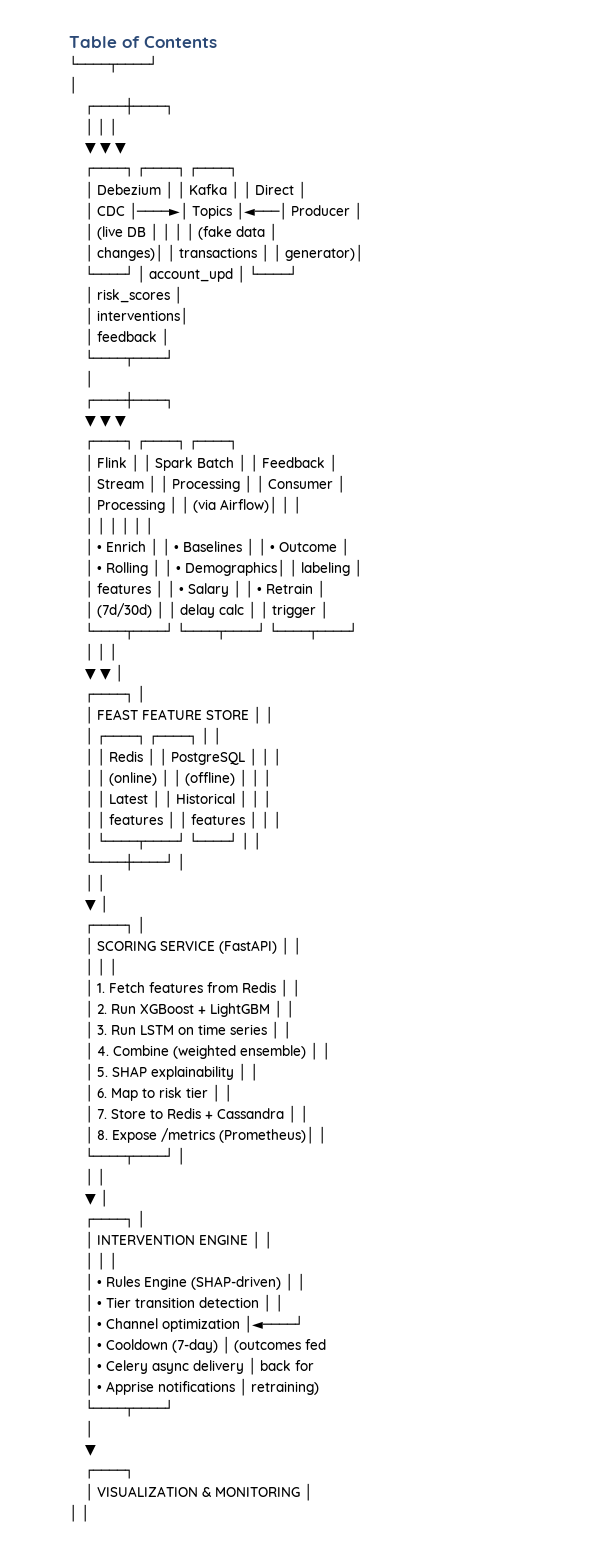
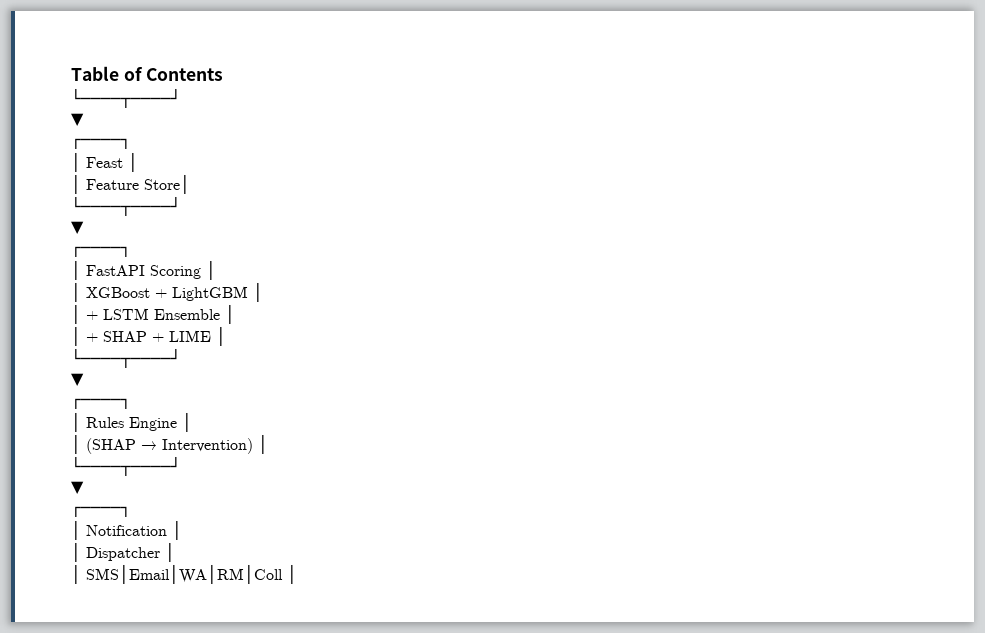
[69,76,77,94] [85,97,174,115] [85,118,118,136] [85,143,127,154] [85,167,238,177] [85,181,307,199] [85,202,363,220] [85,223,278,241] [85,244,364,262] [85,265,298,283] [85,286,183,304] [85,307,189,325] [85,328,170,346] [85,349,174,367] [85,370,94,388] [85,391,174,409] [85,416,127,427] [85,440,238,450] [85,454,338,472] [85,475,346,493] [85,496,302,514] [85,517,154,535] [85,538,350,556] [85,559,363,577] [85,580,326,598] [85,601,329,619] [85,622,358,640] [85,643,118,661] [85,664,124,682] [85,685,146,703] [85,706,274,724] [85,727,222,745] [85,748,282,766] [85,769,272,787] [85,790,272,808] [85,811,282,829] [85,832,262,850] [85,853,186,871] [85,874,106,892] [85,895,109,913] [85,916,146,934] [85,937,302,955] [85,958,118,976] [85,979,301,997] [85,1000,295,1018] [85,1021,292,1039] [85,1042,331,1060] [85,1063,259,1081] [85,1084,233,1102] [85,1105,309,1123] [85,1126,327,1144] [85,1147,186,1165] [85,1168,106,1186] [85,1189,109,1207] [85,1210,146,1228] [85,1231,273,1249] [85,1252,118,1270] [85,1273,306,1291] [85,1294,284,1312] [85,1315,304,1333] [85,1336,327,1354] [85,1357,315,1375] [85,1378,320,1396] [85,1399,174,1417] [85,1420,94,1438] [85,1445,97,1456] [85,1469,134,1479] [85,1483,313,1501] [69,1504,77,1522] │ // ┌────┼────┐ // │ │ │ // ▼ ▼ ▼ // ┌────┐ ┌────┐ ┌────┐ // │ Debezium │ │ Kafka │ │ Direct │ // │ CDC │────►│ Topics │◄───│ Producer │ // │ (live DB │ │ │ │ (fake data │ // │ changes)│ │ transactions │ │ generator)│ // └────┘ │ account_upd │ └────┘ // │ risk_scores │ // │ interventions│ // │ feedback │ // └────┬────┘ // │ // ┌────┼────┐ // ▼ ▼ ▼ // ┌────┐ ┌────┐ ┌────┐ // │ Flink │ │ Spark Batch │ │ Feedback │ // │ Stream │ │ Processing │ │ Consumer │ // │ Processing │ │ (via Airflow)│ │ │ // │ │ │ │ │ │ // │ • Enrich │ │ • Baselines │ │ • Outcome │ // │ • Rolling │ │ • Demographics│ │ labeling │ // │ features │ │ • Salary │ │ • Retrain │ // │ (7d/30d) │ │ delay calc │ │ trigger │ // └────┬────┘ └────┬────┘ └────┬────┘ // │ │ │ // ▼ ▼ │ // ┌────┐ │ // │ FEAST FEATURE STORE │ │ // │ ┌────┐ ┌────┐ │ │ // │ │ Redis │ │ PostgreSQL │ │ │ // │ │ (online) │ │ (offline) │ │ │ // │ │ Latest │ │ Historical │ │ │ // │ │ features │ │ features │ │ │ // │ └────┬────┘ └────┘ │ │ // └────┼────┘ │ // │ │ // ▼ │ // ┌────┐ │ // │ SCORING SERVICE (FastAPI) │ │ // │ │ │ // │ 1. Fetch features from Redis │ │ // │ 2. Run XGBoost + LightGBM │ │ // │ 3. Run LSTM on time series │ │ // │ 4. Combine (weighted ensemble) │ │ // │ 5. SHAP explainability │ │ // │ 6. Map to risk tier │ │ // │ 7. Store to Redis + Cassandra │ │ // │ 8. Expose /metrics (Prometheus)│ │ // └────┬────┘ │ // │ │ // ▼ │ // ┌────┐ │ // │ INTERVENTION ENGINE │ │ // │ │ │ // │ • Rules Engine (SHAP-driven) │ │ // │ • Tier transition detection │ │ // │ • Channel optimization │◄────┘ // │ • Cooldown (7-day) │ (outcomes fed // │ • Celery async delivery │ back for // │ • Apprise notifications │ retraining) // └────┬────┘ // │ // ▼ // ┌────┐ // │ VISUALIZATION & MONITORING │ // │ -> [71,113,84,126] [71,138,131,149] [71,152,138,172] [71,174,190,194] [71,196,181,216] [71,221,84,234] [71,246,131,257] [71,260,216,280] [71,282,263,302] [71,304,235,324] [71,326,226,346] [71,348,181,368] [71,373,84,386] [71,398,131,409] [71,412,192,432] [71,434,268,454] [71,456,181,476] [71,481,84,494] [71,506,131,517] [71,520,182,540] [71,542,175,562] [71,564,283,584] ▼ // ┌────┐ // │ Feast │ // │ Feature Store│ // └────┬────┘ // ▼ // ┌────┐ // │ FastAPI Scoring │ // │ XGBoost + LightGBM │ // │ + LSTM Ensemble │ // │ + SHAP + LIME │ // └────┬────┘ // ▼ // ┌────┐ // │ Rules Engine │ // │ (SHAP → Intervention) │ // └────┬────┘ // ▼ // ┌────┐ // │ Notification │ // │ Dispatcher │ // │ SMS│Email│WA│RM│Coll

